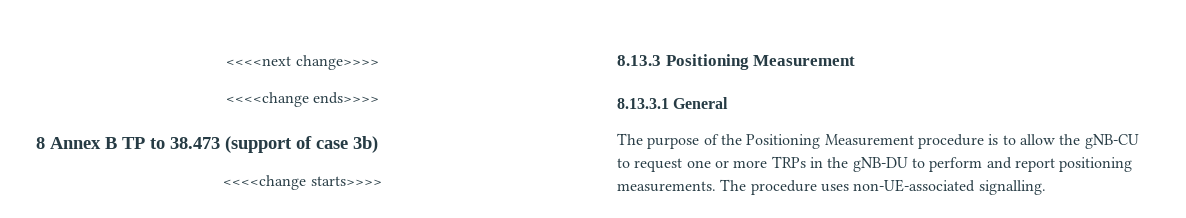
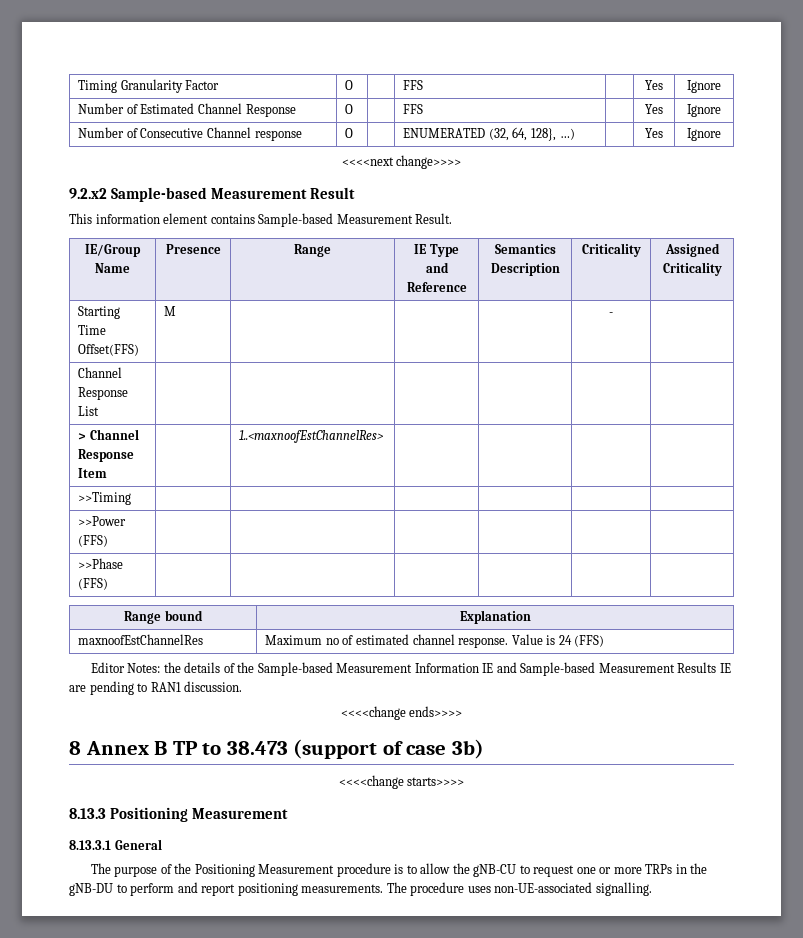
[226,55,379,70] <<<<next change>>>> -> [78,79,220,93] [345,80,354,90] [403,80,424,90] [645,80,663,90] [687,80,721,93] [78,103,296,117] [345,104,354,114] [403,104,424,114] [645,104,663,114] [687,104,721,117] [78,127,302,141] [345,128,354,138] [403,127,575,141] [645,128,663,138] [687,128,721,141] [341,155,462,169] [69,187,356,202] [69,213,453,227] [85,244,141,257] [95,263,130,273] [165,244,221,254] [294,244,331,257] [414,244,459,257] [425,262,449,273] [406,282,467,292] [494,244,556,254] [490,263,560,276] [581,243,641,257] [664,243,720,257] [662,262,722,276] [78,306,121,319] [78,325,107,335] [78,344,140,356] [164,306,177,316] [609,312,613,316] [78,367,123,378] [78,387,129,400] [78,406,100,416] [78,429,139,440] [78,449,135,462] [78,468,108,478] [239,430,385,443] [78,492,132,505] [78,516,127,526] [78,535,109,547] [78,558,124,569] [78,578,109,590] [124,610,203,624] [459,610,531,624] [78,634,204,645] [265,634,605,648] [90,662,731,676] [69,681,243,695] Timing Granularity Factor | O | | FFS | | Yes | Ignore // Number of Estimated Channel Response | O | | FFS | | Yes | Ignore // Number of Consecutive Channel response | O | | ENUMERATED (32, 64, 128}, …) | | Yes | Ignore // <<<<next change>>>> // 9.2.x2 Sample-based Measurement Result // This information element contains Sample-based Measurement Result. // IE/Group Name | Presence | Range | IE Type and Reference | Semantics Description | Criticality | Assigned Criticality // Starting Time Offset(FFS) | M | | | | - | // Channel Response List | | | | | | // > Channel Response Item | | 1..<maxnoofEstChannelRes> | | | | // >>Timing | | | | | | // >>Power (FFS) | | | | | | // >>Phase (FFS) | | | | | | // Range bound | Explanation // maxnoofEstChannelRes | Maximum no of estimated channel response. Value is 24 (FFS) // Editor Notes: the details of the Sample-based Measurement Information IE and Sample-based Measurement Results IE are pending to RAN1 discussion.

